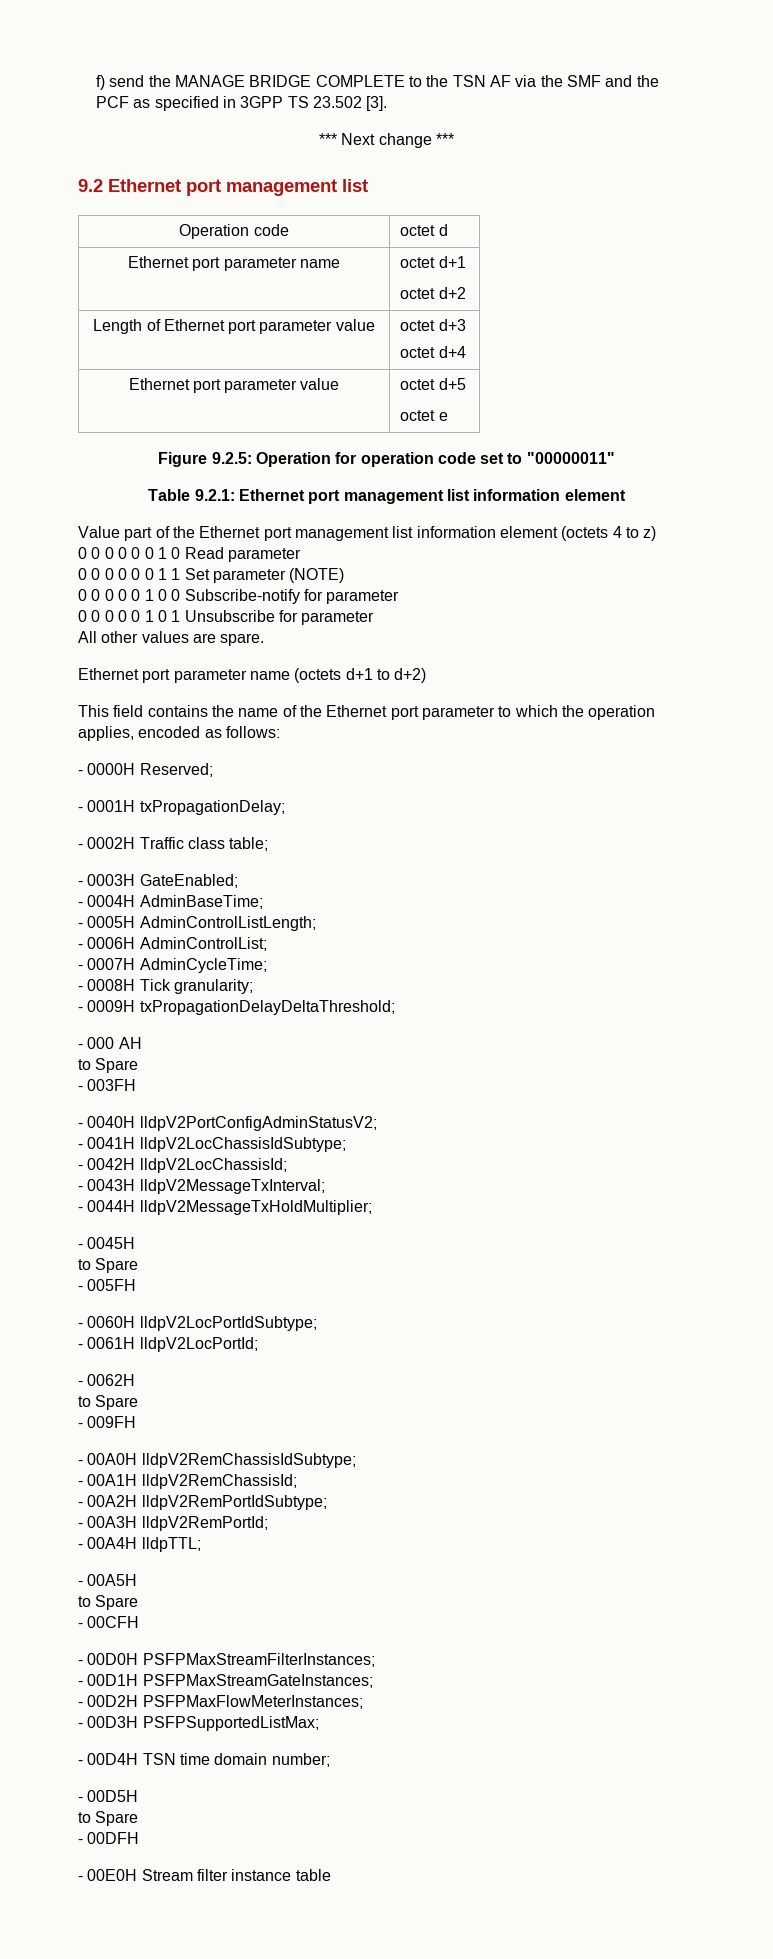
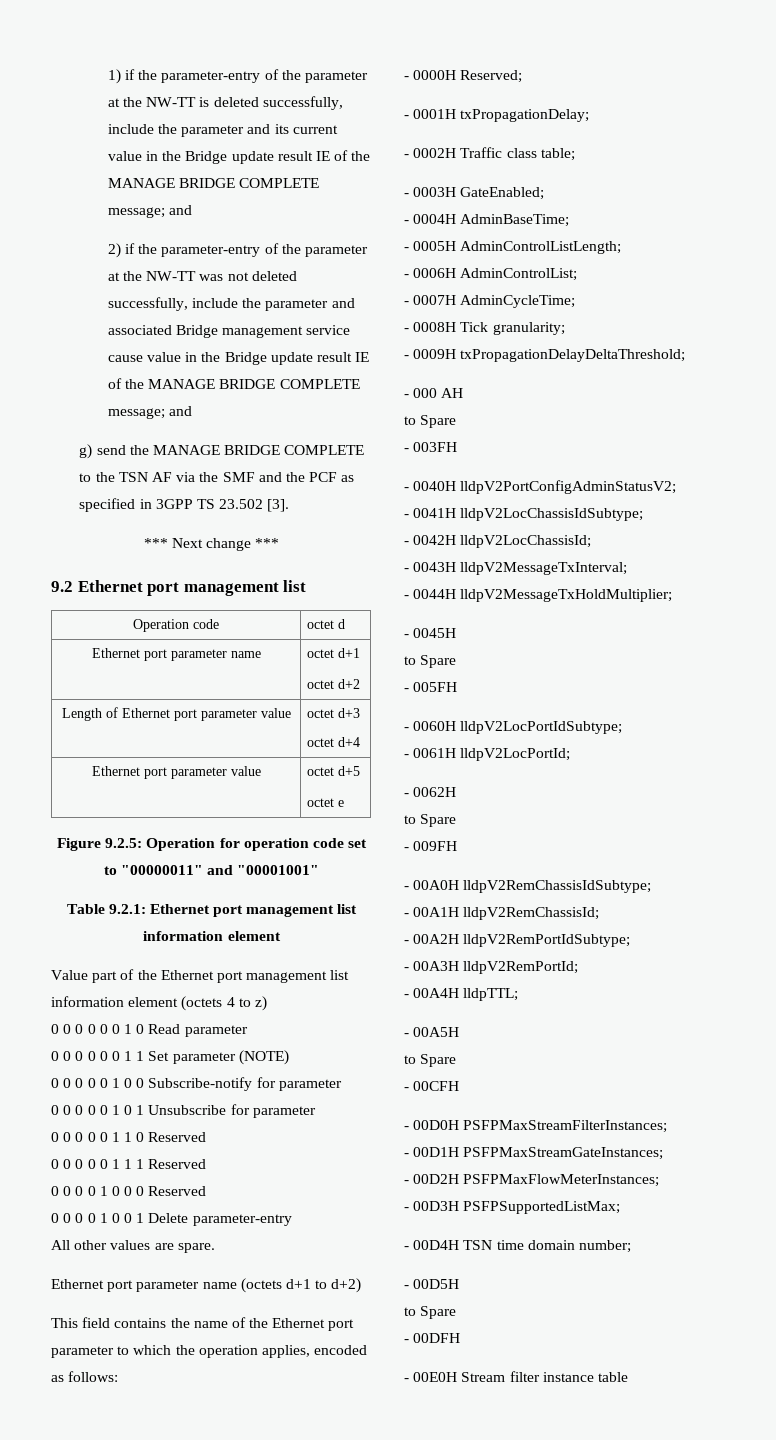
[96,75,106,90] f) -> [107,69,368,84] [107,96,343,110] [107,124,338,137] [107,150,371,164] [107,178,320,188] [107,205,193,218] [107,243,368,258] [107,271,297,281] [107,297,355,311] [107,325,351,338] [107,352,370,365] [107,378,360,389] [107,406,193,419] [79,444,93,459] 1) if the parameter-entry of the parameter at the NW-TT is deleted successfully, include the parameter and its current value in the Bridge update result IE of the MANAGE BRIDGE COMPLETE message; and // 2) if the parameter-entry of the parameter at the NW-TT was not deleted successfully, include the parameter and associated Bridge management service cause value in the Bridge update result IE of the MANAGE BRIDGE COMPLETE message; and // g)
(615, 458) none -> [207,865,320,875] and "00001001"
(375, 618) none -> [51,1132,207,1142] [51,1159,207,1169] [51,1186,207,1196] [51,1213,292,1226] // 0 0 0 0 0 1 1 0 Reserved // 0 0 0 0 0 1 1 1 Reserved // 0 0 0 0 1 0 0 0 Reserved // 0 0 0 0 1 0 0 1 Delete parameter-entry

